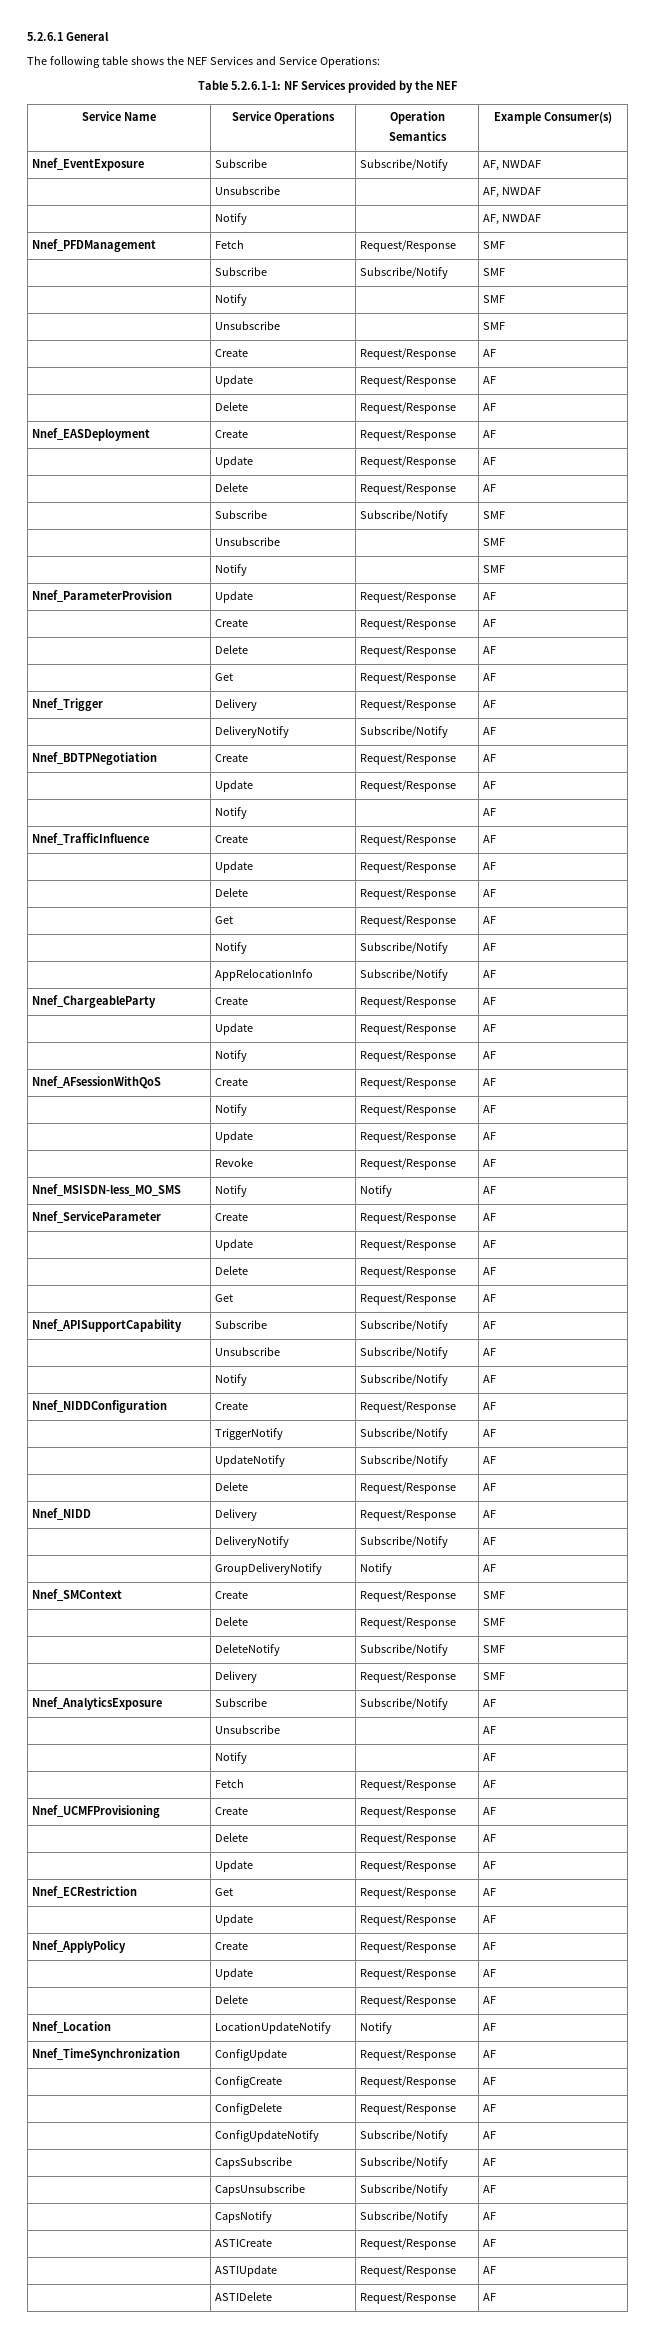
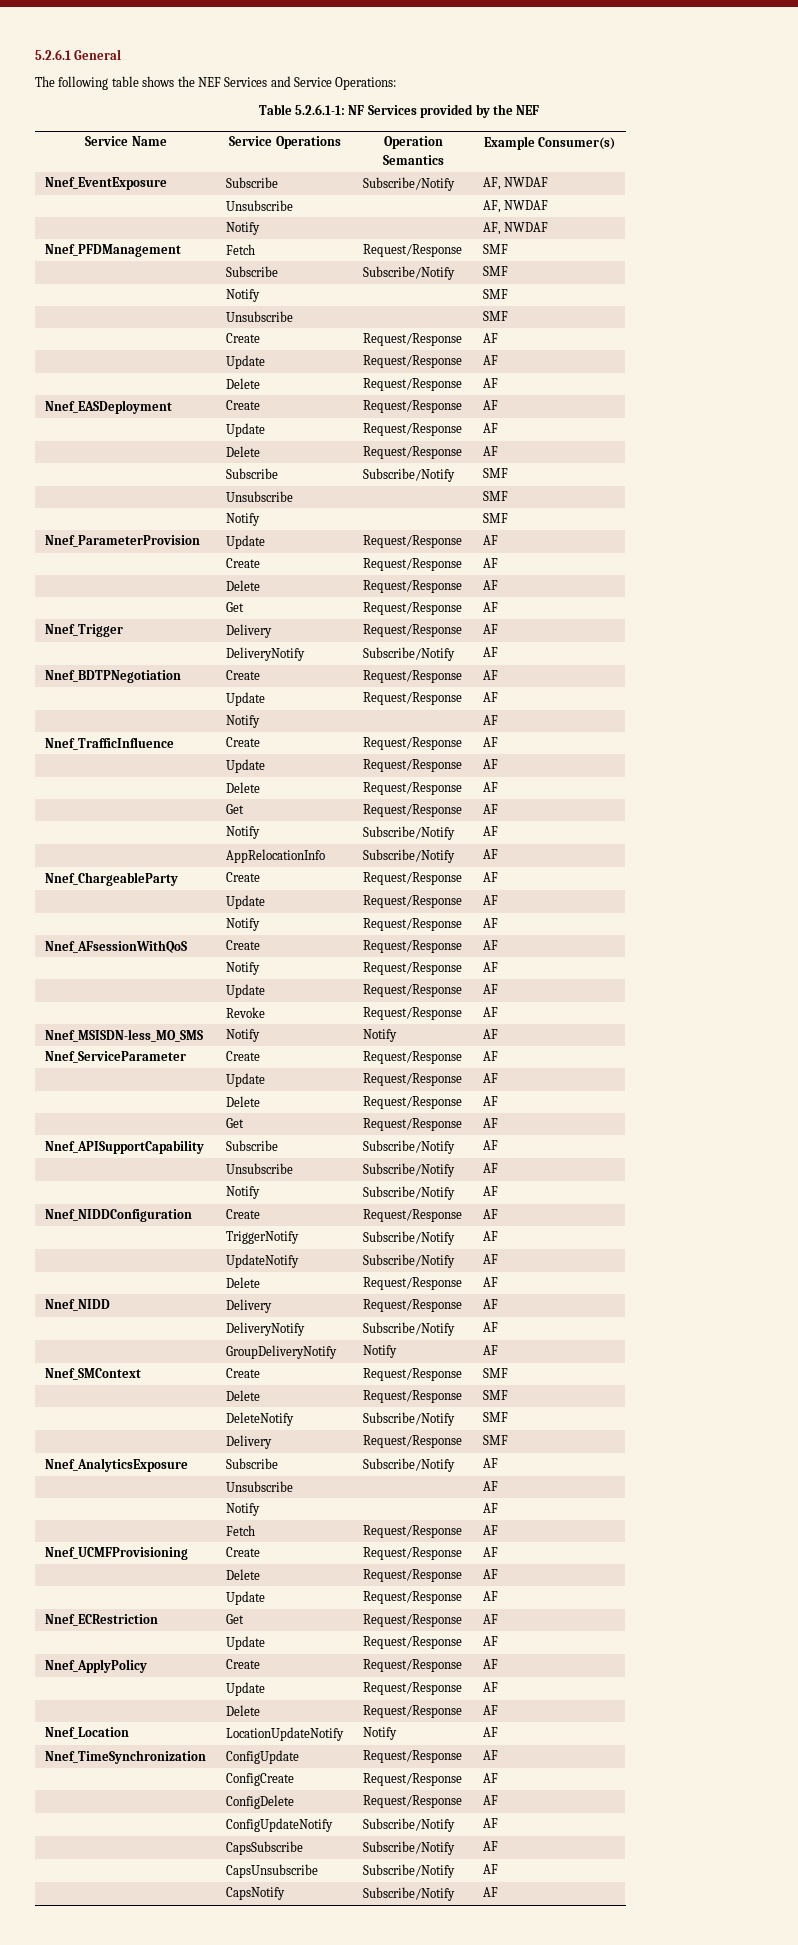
[215,2239,273,2247] [360,2238,457,2250] [483,2239,497,2247] [215,2265,278,2277] [360,2265,457,2277] [483,2266,497,2274] [215,2292,273,2301] [360,2292,457,2304] [483,2293,497,2301] // | ASTICreate | Request/Response | AF // | ASTIUpdate | Request/Response | AF // | ASTIDelete | Request/Response | AF -> (498, 1892) none

